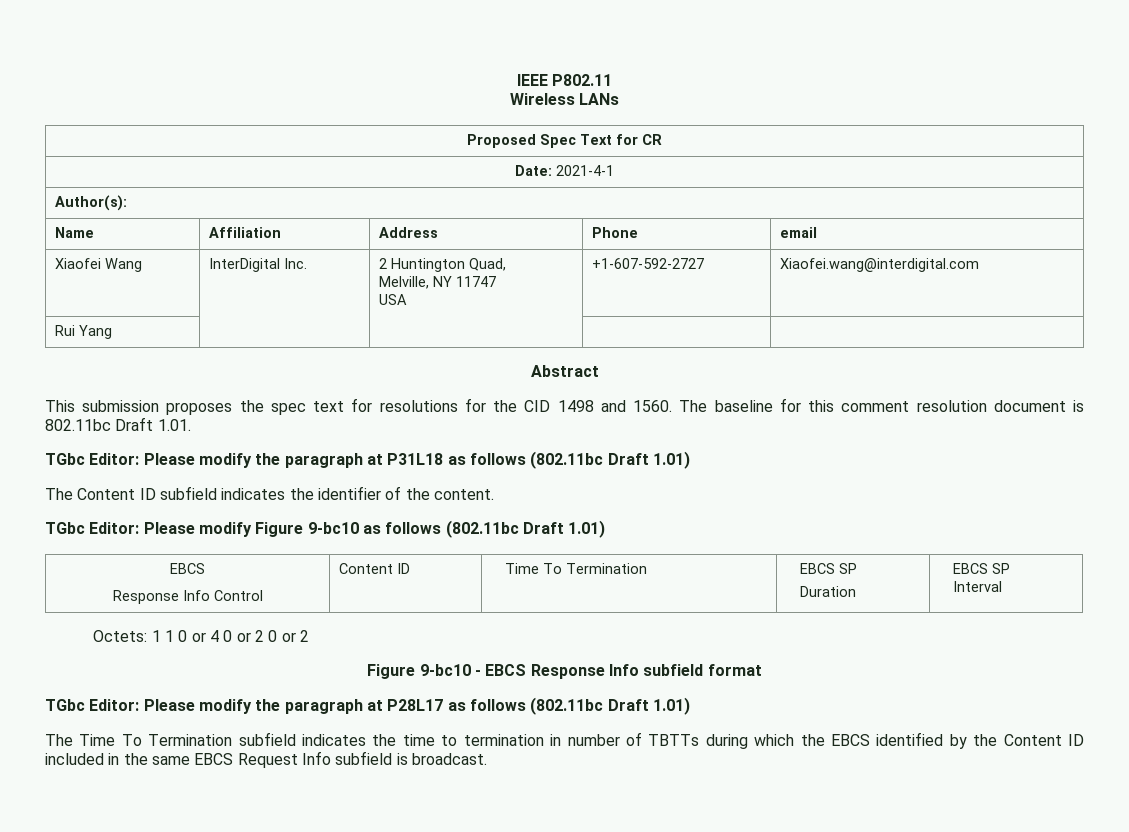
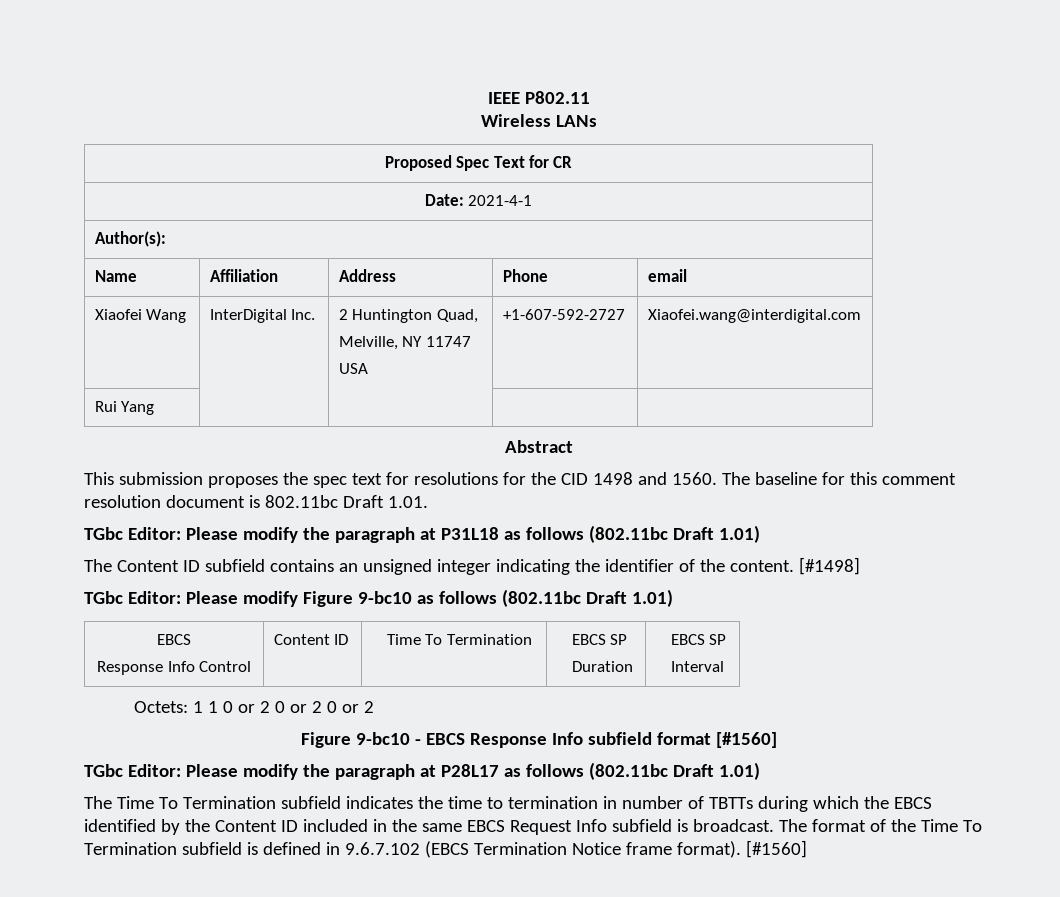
[221,488,286,500] indicates -> [269,559,570,575] contains an unsigned integer indicating
(494, 494) none -> [798,557,860,575] [#1498]
[209,630,219,642] 4 -> [260,701,271,713] 2
(762, 670) none -> [715,732,777,748] [#1560]
(487, 759) none -> [778,819,982,832] [84,840,807,858] The format of the Time To Termination subfield is defined in 9.6.7.102 (EBCS Termination Notice frame format). [#1560]

